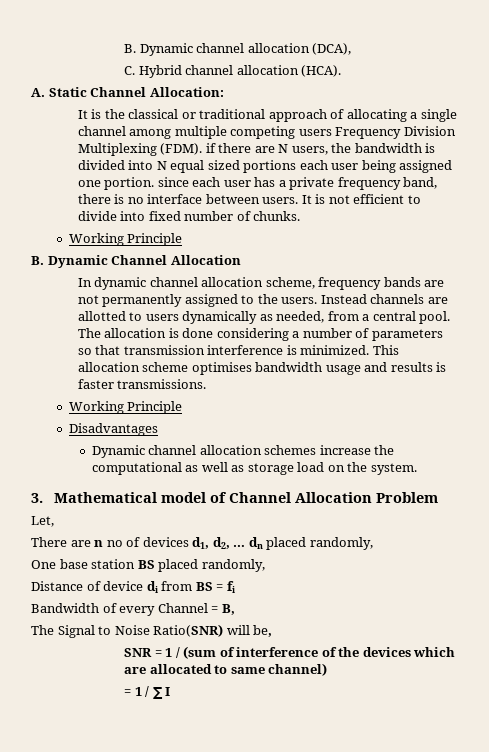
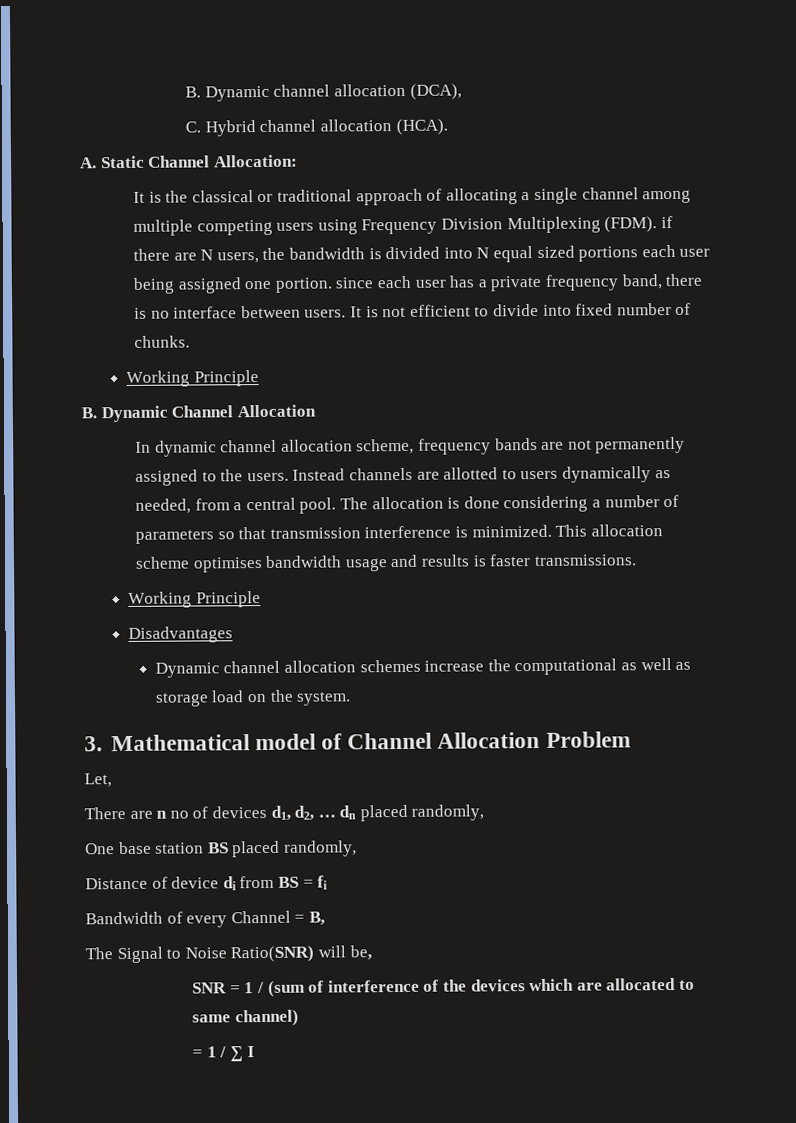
(332, 132) none -> [317,219,358,235] using

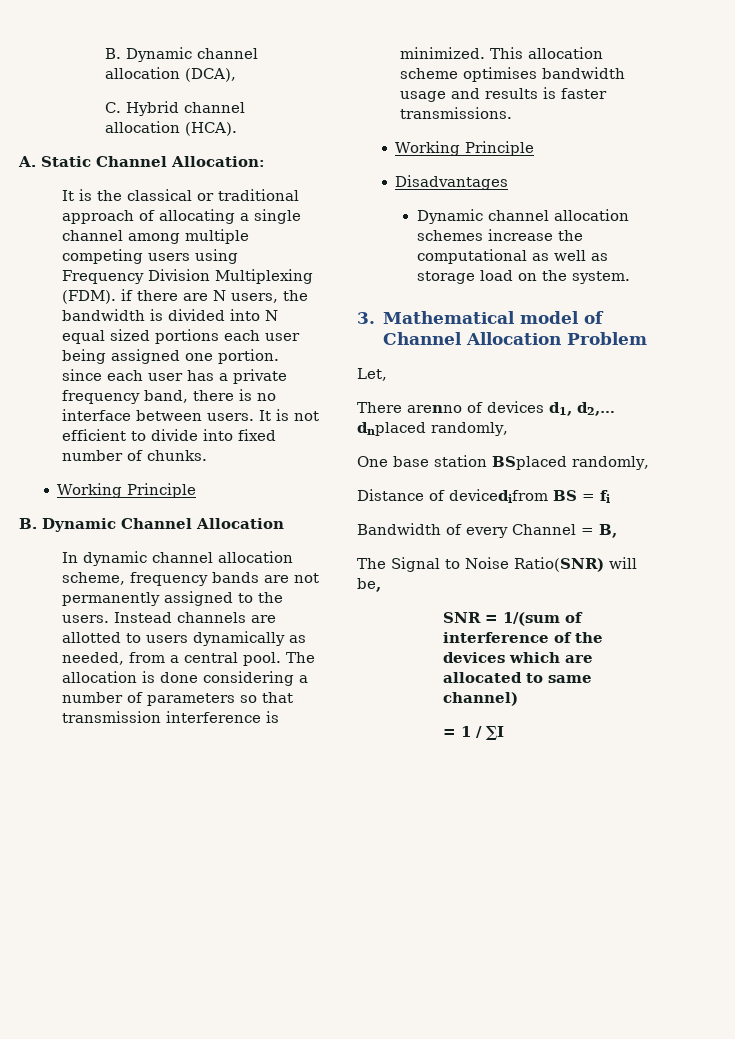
[129,804,408,822] are n no of devices d1, d2, … dn placed -> [407,401,615,416] [357,422,426,436] arenno of devices d1, d2,… dnplaced
[207,840,281,858] BS placed -> [492,456,567,470] BSplaced
[171,875,275,891] device di from -> [449,489,548,503] devicedifrom
[244,980,305,997] 1 / (sum -> [503,612,561,626] 1/(sum
[230,1046,255,1062] ∑ I -> [486,726,505,740] ∑I

